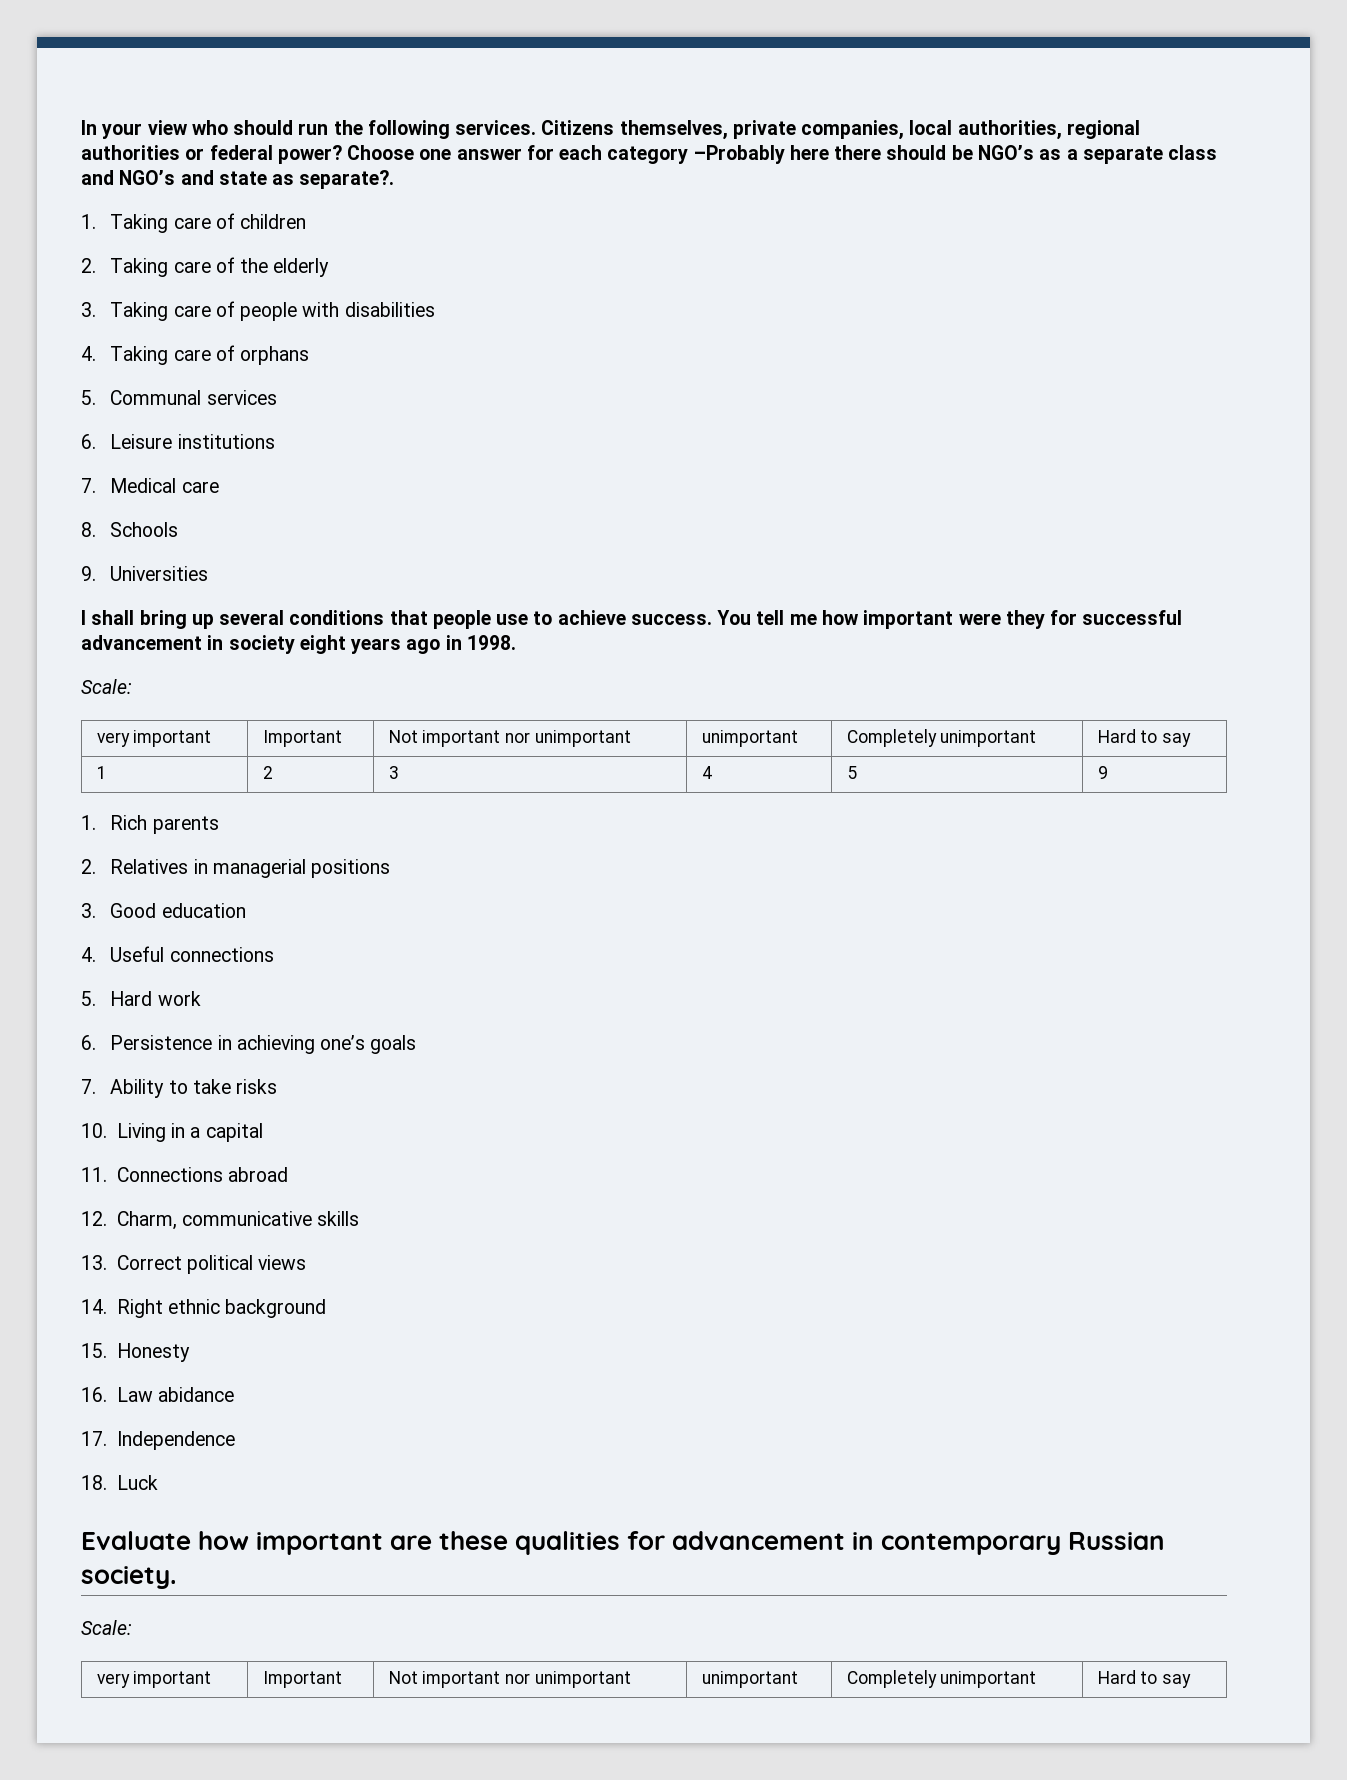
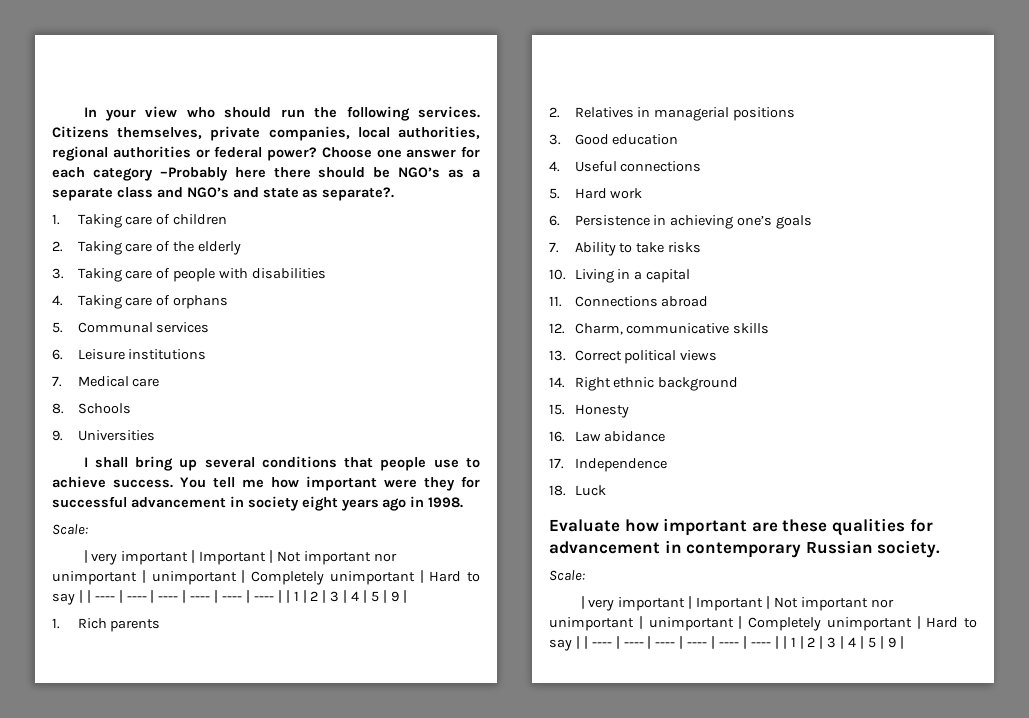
[96,730,212,747] [262,730,342,747] [388,730,631,747] [701,730,798,747] [846,729,1037,747] [1097,729,1192,747] [96,766,107,779] [262,766,273,779] [388,766,399,779] [701,766,712,779] [846,766,857,779] [1097,766,1108,779] // very important | Important | Not important nor unimportant | unimportant | Completely unimportant | Hard to say // 1 | 2 | 3 | 4 | 5 | 9 -> [83,550,397,565] [52,570,480,585] [52,590,407,605] // | very important | Important | Not important nor unimportant | unimportant | Completely unimportant | Hard to say | | ---- | ---- | ---- | ---- | ---- | ---- | | 1 | 2 | 3 | 4 | 5 | 9 |
[96,1671,212,1688] [262,1671,342,1688] [388,1671,631,1688] [701,1671,798,1688] [846,1670,1037,1688] [1097,1670,1192,1688] // very important | Important | Not important nor unimportant | unimportant | Completely unimportant | Hard to say -> [580,596,894,611] [549,616,977,631] [549,636,904,651] // | very important | Important | Not important nor unimportant | unimportant | Completely unimportant | Hard to say | | ---- | ---- | ---- | ---- | ---- | ---- | | 1 | 2 | 3 | 4 | 5 | 9 |

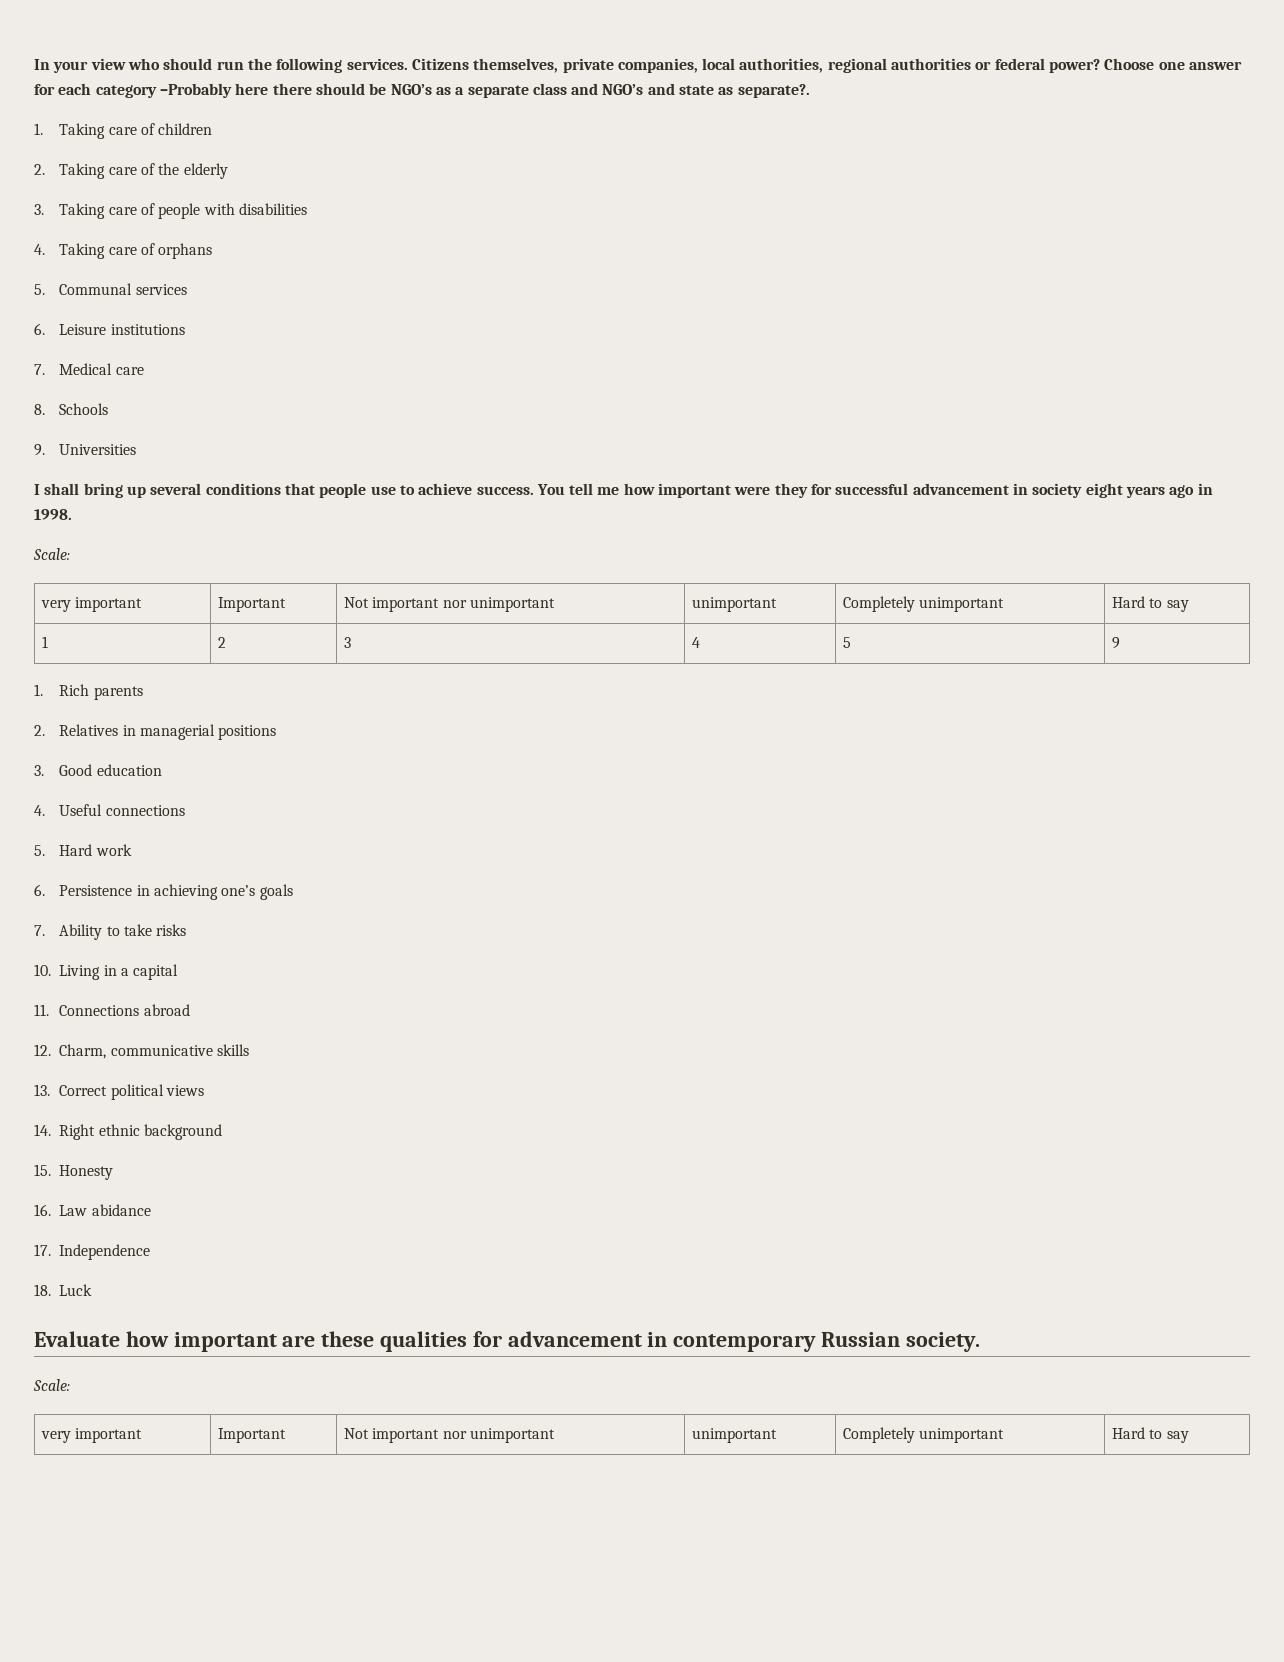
[83,550,397,565] [52,570,480,585] [52,590,407,605] // | very important | Important | Not important nor unimportant | unimportant | Completely unimportant | Hard to say | | ---- | ---- | ---- | ---- | ---- | ---- | | 1 | 2 | 3 | 4 | 5 | 9 | -> [40,597,143,612] [217,597,286,612] [343,597,555,612] [691,597,777,612] [842,596,1005,612] [1111,596,1189,612] [41,636,48,648] [217,637,226,648] [343,637,351,648] [691,637,700,648] [842,637,851,648] [1111,637,1120,649] // very important | Important | Not important nor unimportant | unimportant | Completely unimportant | Hard to say // 1 | 2 | 3 | 4 | 5 | 9
[580,596,894,611] [549,616,977,631] [549,636,904,651] // | very important | Important | Not important nor unimportant | unimportant | Completely unimportant | Hard to say | | ---- | ---- | ---- | ---- | ---- | ---- | | 1 | 2 | 3 | 4 | 5 | 9 | -> [40,1428,143,1443] [217,1428,286,1443] [343,1428,555,1443] [691,1428,777,1443] [842,1427,1005,1443] [1111,1427,1189,1443] // very important | Important | Not important nor unimportant | unimportant | Completely unimportant | Hard to say

